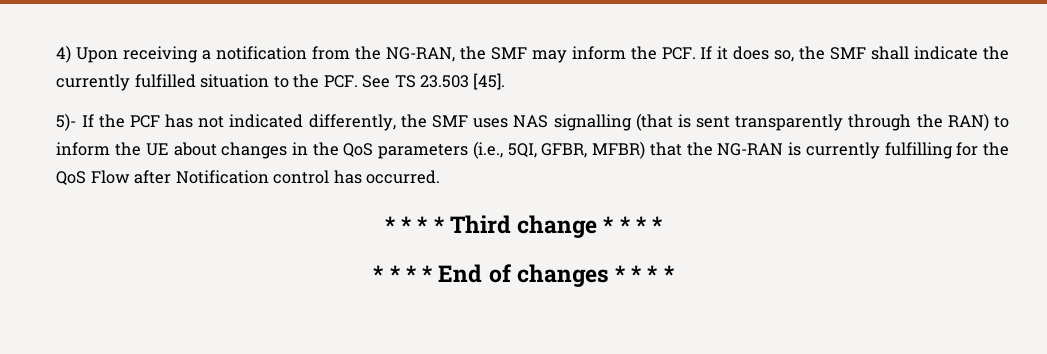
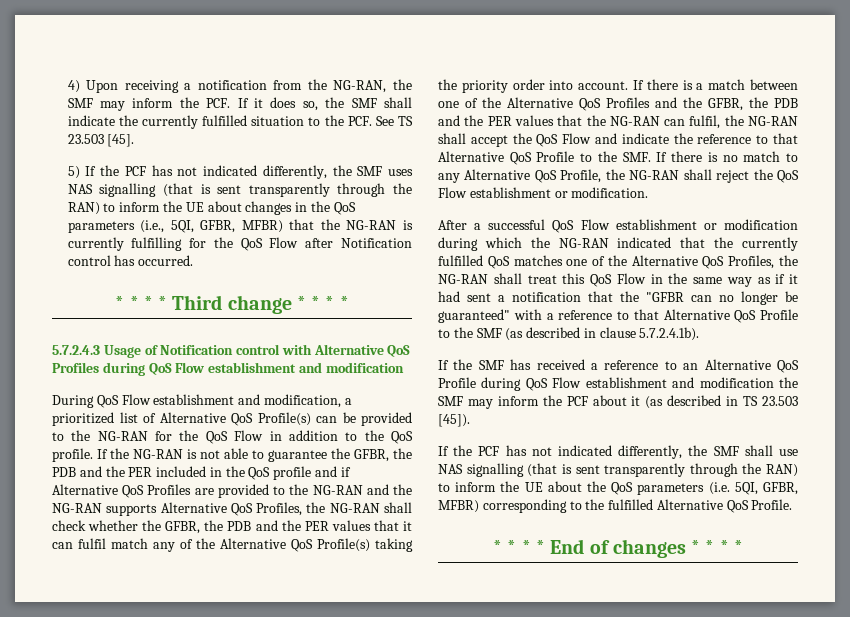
[56,113,77,131] 5)- -> [67,166,80,179] 5)
(662, 224) none -> [52,344,411,358] [52,362,404,376] [52,394,352,408] [52,412,412,426] [52,430,414,444] [52,448,412,462] [52,466,351,480] [52,484,413,498] [52,502,412,516] [52,520,412,534] [52,538,413,552] [438,79,798,93] [438,97,798,111] [438,115,798,129] [438,133,798,147] [438,151,798,165] [438,169,799,183] [438,187,649,198] [438,219,798,233] [438,237,798,251] [438,255,798,269] [438,273,798,287] [438,291,798,305] [438,309,798,323] [438,327,700,341] [438,359,799,373] [438,377,798,391] [438,395,798,409] [438,414,470,427] [438,445,798,459] [438,463,798,477] [438,481,798,495] [438,499,793,513] // 5.7.2.4.3 Usage of Notification control with Alternative QoS Profiles during QoS Flow establishment and modification // During QoS Flow establishment and modification, a prioritized list of Alternative QoS Profile(s) can be provided to the NG-RAN for the QoS Flow in addition to the QoS profile. If the NG-RAN is not able to guarantee the GFBR, the PDB and the PER included in the QoS profile and if Alternative QoS Profiles are provided to the NG-RAN and the NG-RAN supports Alternative QoS Profiles, the NG-RAN shall check whether the GFBR, the PDB and the PER values that it can fulfil match any of the Alternative QoS Profile(s) taking the priority order into account. If there is a match between one of the Alternative QoS Profiles and the GFBR, the PDB and the PER values that the NG-RAN can fulfil, the NG-RAN shall accept the QoS Flow and indicate the reference to that Alternative QoS Profile to the SMF. If there is no match to any Alternative QoS Profile, the NG-RAN shall reject the QoS Flow establishment or modification. // After a successful QoS Flow establishment or modification during which the NG-RAN indicated that the currently fulfilled QoS matches one of the Alternative QoS Profiles, the NG-RAN shall treat this QoS Flow in the same way as if it had sent a notification that the "GFBR can no longer be guaranteed" with a reference to that Alternative QoS Profile to the SMF (as described in clause 5.7.2.4.1b). // If the SMF has received a reference to an Alternative QoS Profile during QoS Flow establishment and modification the SMF may inform the PCF about it (as described in TS 23.503 [45]). // If the PCF has not indicated differently, the SMF shall use NAS signalling (that is sent transparently through the RAN) to inform the UE about the QoS parameters (i.e. 5QI, GFBR, MFBR) corresponding to the fulfilled Alternative QoS Profile.

